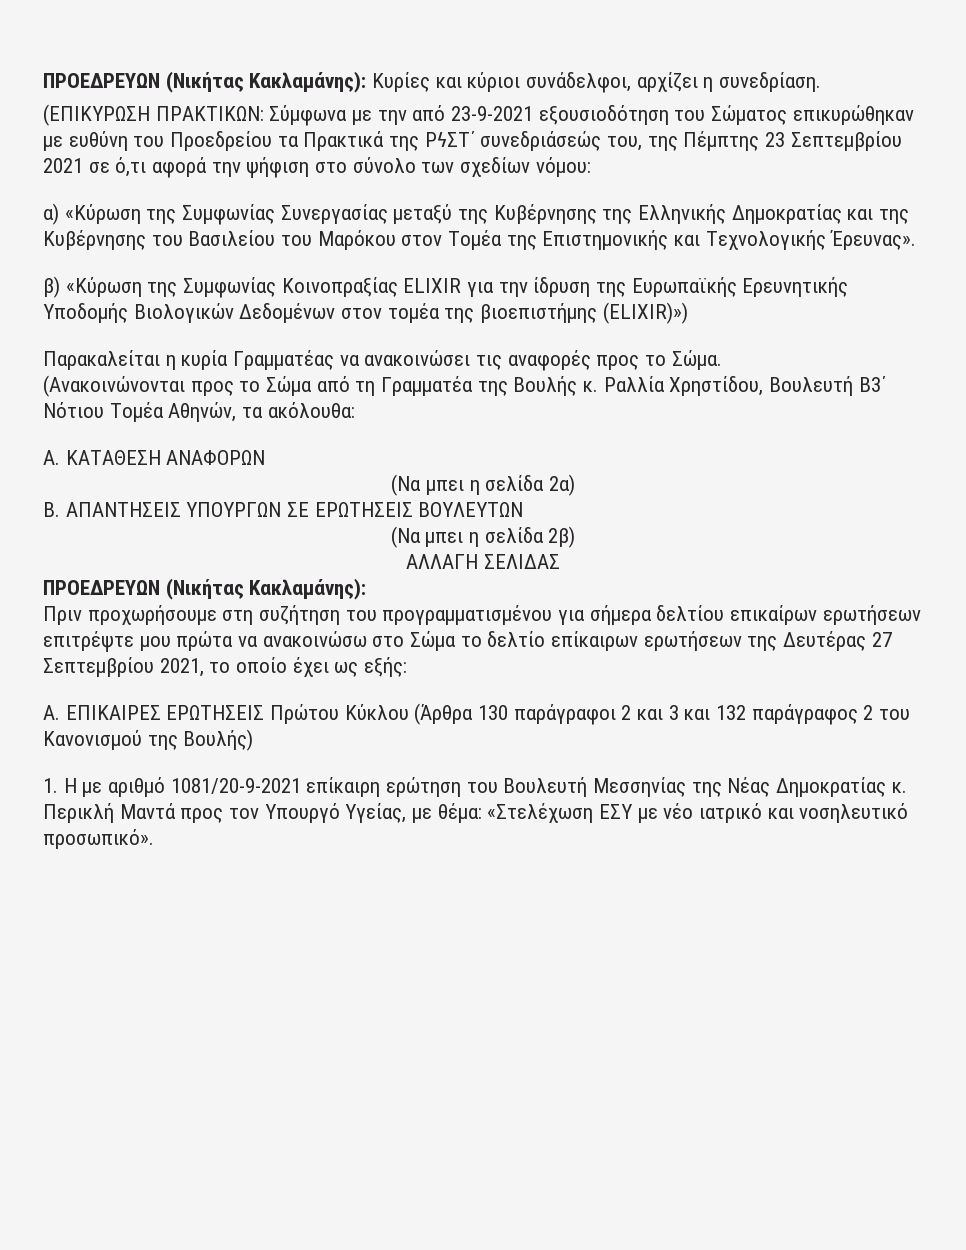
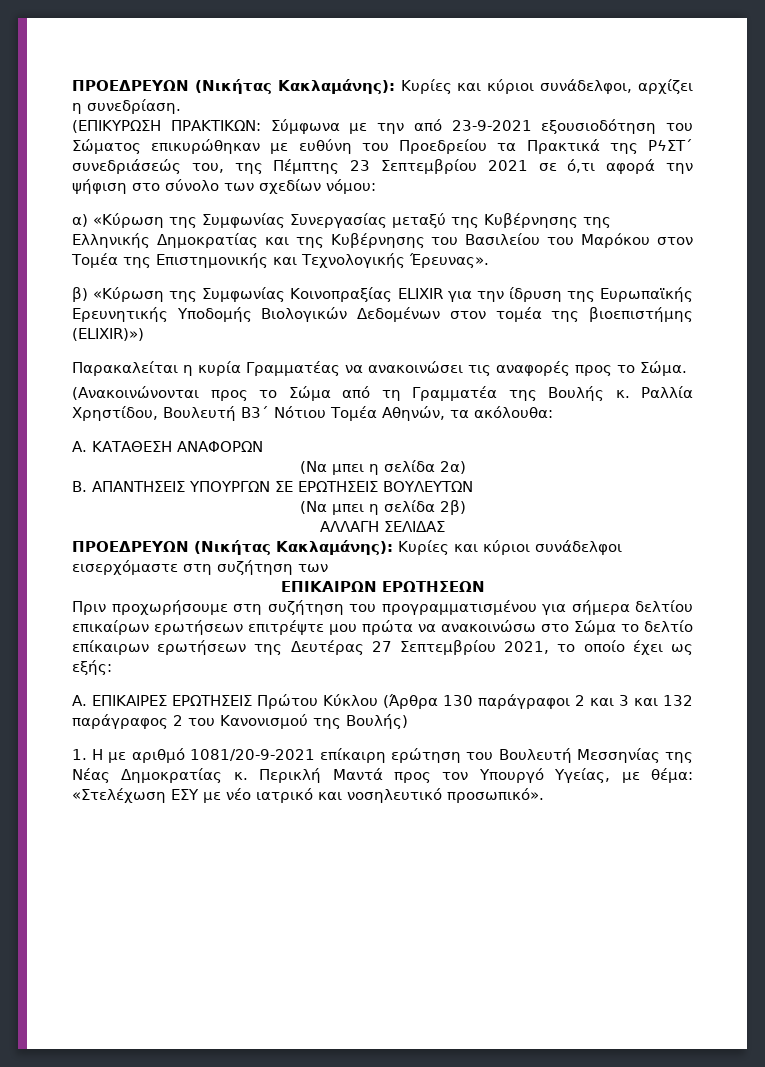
(367, 589) none -> [398,540,622,555] [72,560,328,575] [280,581,485,592] Κυρίες και κύριοι συνάδελφοι εισερχόμαστε στη συζήτηση των // ΕΠΙΚΑΙΡΩΝ ΕΡΩΤΗΣΕΩΝ

